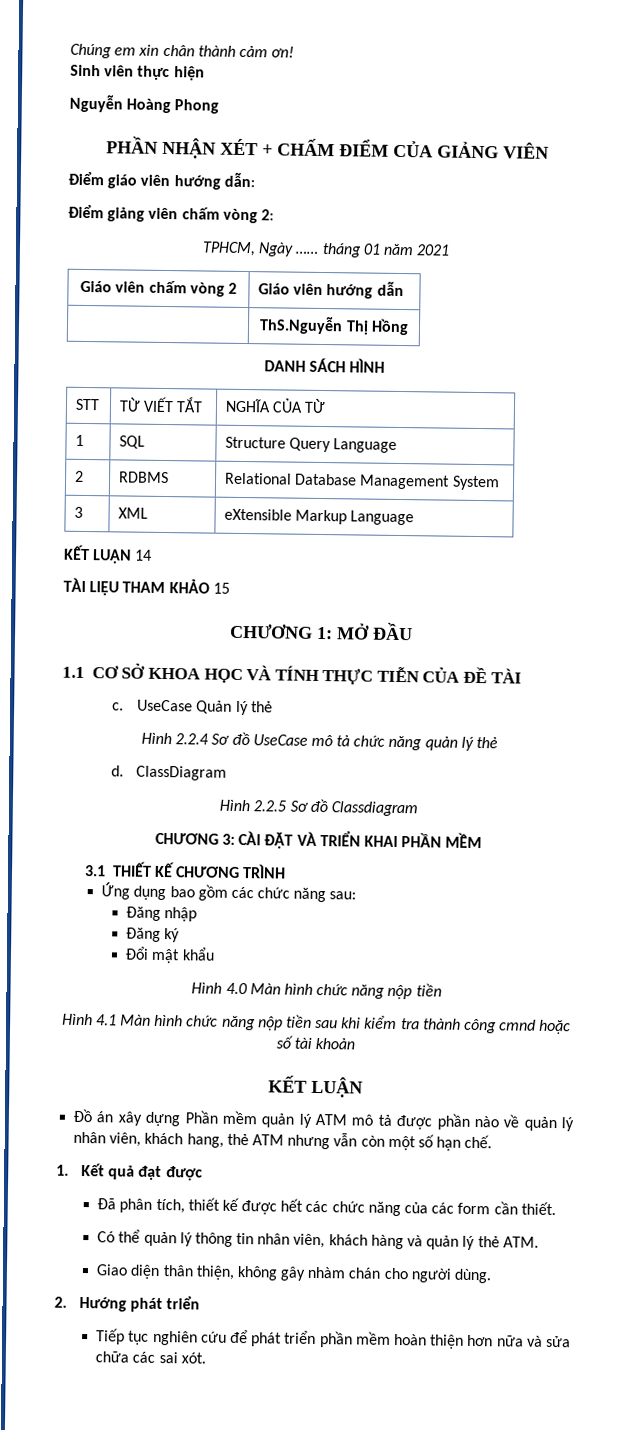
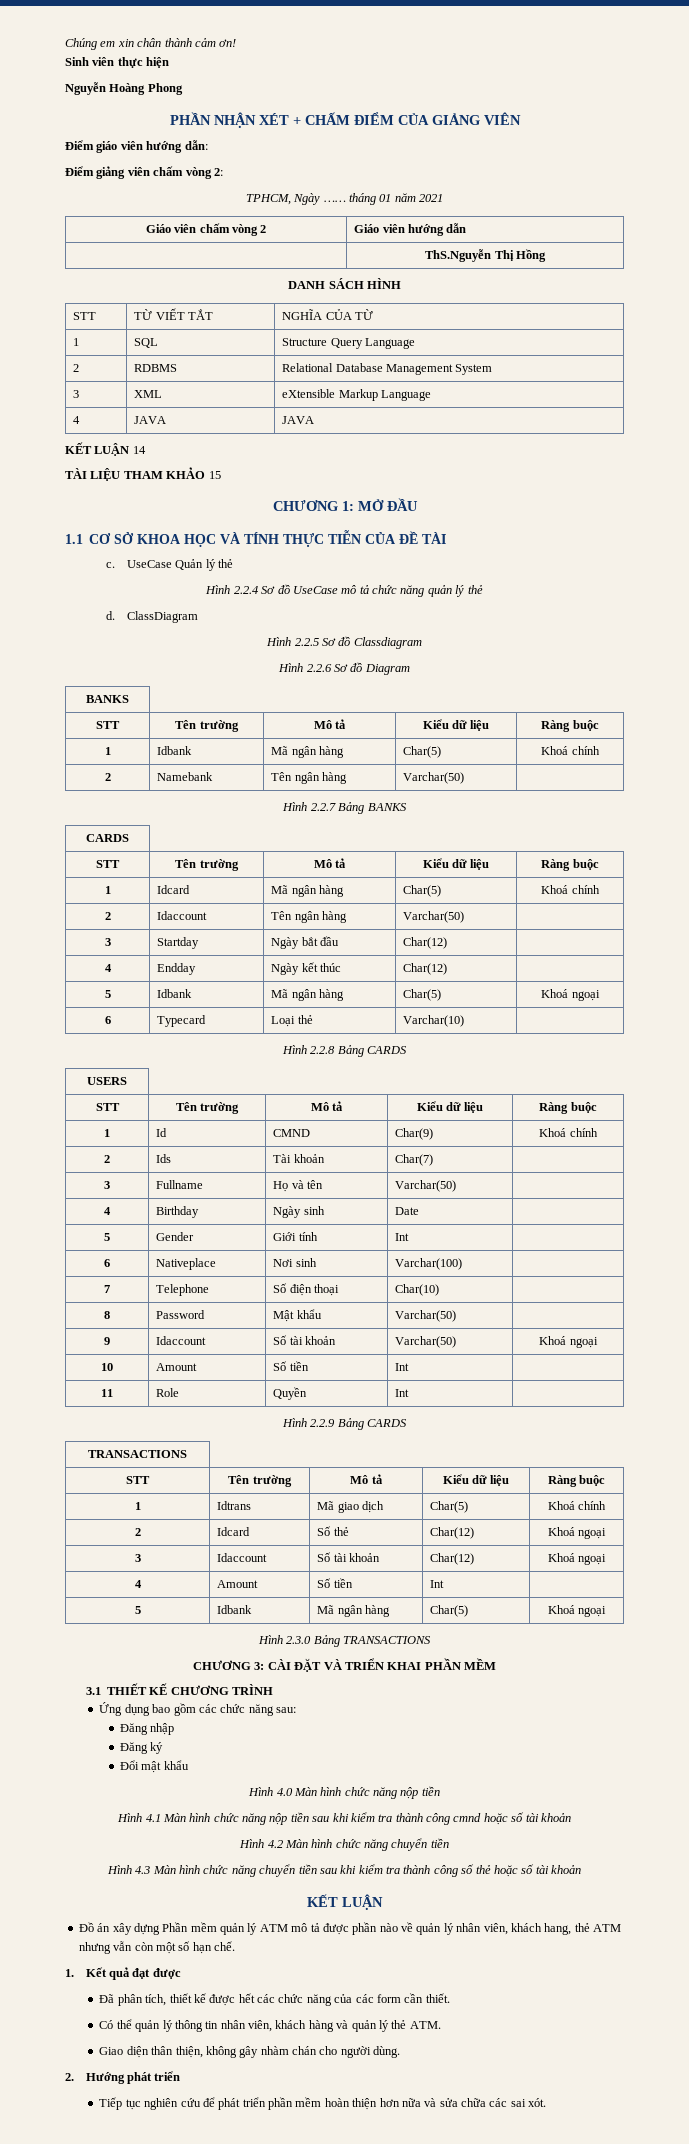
(415, 518) none -> [73,416,81,424] [134,416,167,424] [282,416,315,424] // 4 | JAVA | JAVA
(418, 809) none -> [278,662,410,675] [86,695,129,703] [96,721,120,729] [175,720,239,732] [313,719,347,729] [422,719,490,731] [541,720,599,732] [104,747,111,755] [157,746,193,755] [271,746,344,758] [403,746,442,758] [541,746,600,755] [104,773,111,781] [157,772,214,781] [271,772,347,784] [403,772,465,784] [282,802,407,814] [86,834,129,842] [96,860,120,868] [175,859,239,871] [313,858,347,868] [422,858,490,870] [541,859,599,871] [104,886,111,894] [157,885,191,894] [271,885,344,897] [403,885,442,897] [541,885,600,894] [104,912,111,920] [157,911,208,920] [271,911,347,923] [403,911,465,923] [104,938,111,946] [157,937,200,949] [271,936,339,949] [403,937,448,949] [104,964,112,972] [157,963,197,975] [271,962,341,975] [403,963,448,975] [104,990,111,998] [157,989,193,998] [271,989,344,1001] [403,989,442,1001] [541,989,600,1001] [104,1016,111,1024] [157,1015,207,1027] [271,1015,313,1027] [403,1015,465,1027] [281,1045,408,1057] [87,1077,127,1085] [95,1103,120,1111] [175,1102,240,1114] [310,1101,344,1111] [416,1101,484,1113] [539,1102,597,1114] [104,1129,110,1137] [156,1128,168,1137] [273,1129,311,1137] [395,1128,434,1140] [539,1128,598,1137] [104,1155,110,1163] [156,1154,172,1163] [273,1154,325,1163] [395,1154,434,1166] [104,1181,110,1189] [156,1180,204,1189] [273,1180,323,1192] [395,1180,457,1192] [104,1207,111,1215] [156,1206,200,1218] [273,1206,325,1218] [395,1207,420,1215] [104,1233,110,1241] [156,1232,195,1241] [273,1232,318,1241] [395,1233,410,1241] [104,1259,110,1267] [156,1258,217,1270] [273,1258,317,1267] [395,1258,463,1270] [104,1285,110,1293] [156,1284,210,1296] [273,1283,339,1296] [395,1284,440,1296] [104,1311,110,1319] [156,1310,206,1319] [273,1309,322,1322] [395,1310,457,1322] [104,1337,110,1345] [156,1336,207,1345] [273,1335,336,1345] [395,1336,457,1348] [539,1336,598,1348] [101,1363,113,1371] [156,1363,198,1371] [273,1361,309,1371] [395,1363,410,1371] [101,1389,113,1397] [156,1388,180,1397] [273,1387,308,1400] [395,1389,410,1397] [281,1418,408,1430] [88,1450,187,1458] [126,1476,150,1484] [228,1475,292,1487] [350,1474,383,1484] [442,1474,510,1486] [547,1475,606,1487] [134,1502,141,1510] [217,1501,252,1510] [317,1501,384,1513] [430,1501,469,1513] [547,1501,607,1510] [134,1528,141,1536] [217,1527,251,1536] [317,1526,349,1536] [430,1527,475,1539] [547,1527,607,1539] [134,1554,141,1562] [217,1553,268,1562] [317,1552,380,1562] [430,1553,475,1565] [547,1553,607,1565] [134,1580,142,1588] [217,1580,259,1588] [317,1578,353,1588] [430,1580,445,1588] [134,1606,141,1614] [217,1605,253,1614] [317,1605,390,1617] [430,1605,469,1617] [547,1605,607,1617] [257,1635,432,1647] // Hình 2.2.6 Sơ đồ Diagram // BANKS // STT | Tên trường | Mô tả | Kiểu dữ liệu | Ràng buộc // 1 | Idbank | Mã ngân hàng | Char(5) | Khoá chính // 2 | Namebank | Tên ngân hàng | Varchar(50) | // Hình 2.2.7 Bảng BANKS // CARDS // STT | Tên trường | Mô tả | Kiểu dữ liệu | Ràng buộc // 1 | Idcard | Mã ngân hàng | Char(5) | Khoá chính // 2 | Idaccount | Tên ngân hàng | Varchar(50) | // 3 | Startday | Ngày bắt đầu | Char(12) | // 4 | Endday | Ngày kết thúc | Char(12) | // 5 | Idbank | Mã ngân hàng | Char(5) | Khoá ngoại // 6 | Typecard | Loại thẻ | Varchar(10) | // Hình 2.2.8 Bảng CARDS // USERS // STT | Tên trường | Mô tả | Kiểu dữ liệu | Ràng buộc // 1 | Id | CMND | Char(9) | Khoá chính // 2 | Ids | Tài khoản | Char(7) | // 3 | Fullname | Họ và tên | Varchar(50) | // 4 | Birthday | Ngày sinh | Date | // 5 | Gender | Giới tính | Int | // 6 | Nativeplace | Nơi sinh | Varchar(100) | // 7 | Telephone | Số điện thoại | Char(10) | // 8 | Password | Mật khẩu | Varchar(50) | // 9 | Idaccount | Số tài khoản | Varchar(50) | Khoá ngoại // 10 | Amount | Số tiền | Int | // 11 | Role | Quyền | Int | // Hình 2.2.9 Bảng CARDS // TRANSACTIONS // STT | Tên trường | Mô tả | Kiểu dữ liệu | Ràng buộc // 1 | Idtrans | Mã giao dịch | Char(5) | Khoá chính // 2 | Idcard | Số thẻ | Char(12) | Khoá ngoại // 3 | Idaccount | Số tài khoản | Char(12) | Khoá ngoại // 4 | Amount | Số tiền | Int | // 5 | Idbank | Mã ngân hàng | Char(5) | Khoá ngoại // Hình 2.3.0 Bảng TRANSACTIONS
(356, 1043) none -> [239,1838,449,1851] [106,1864,582,1877] // Hình 4.2 Màn hình chức năng chuyển tiền // Hình 4.3 Màn hình chức năng chuyển tiền sau khi kiểm tra thành công số thẻ hoặc số tài khoản

